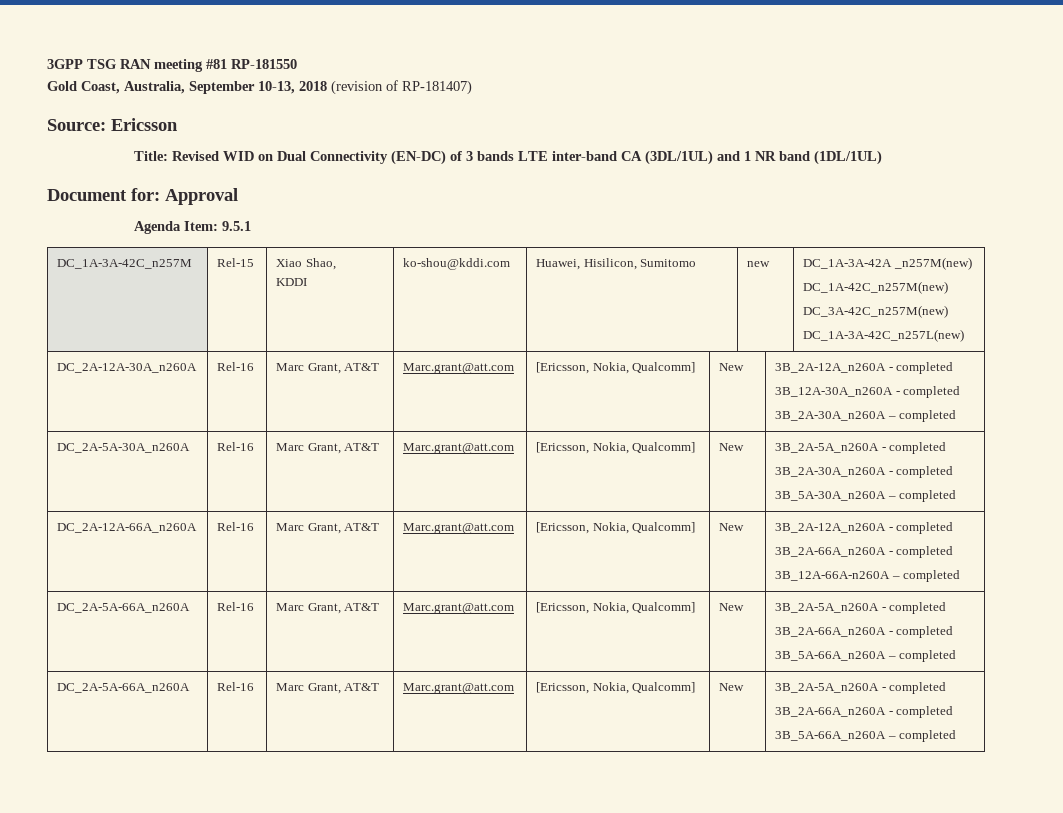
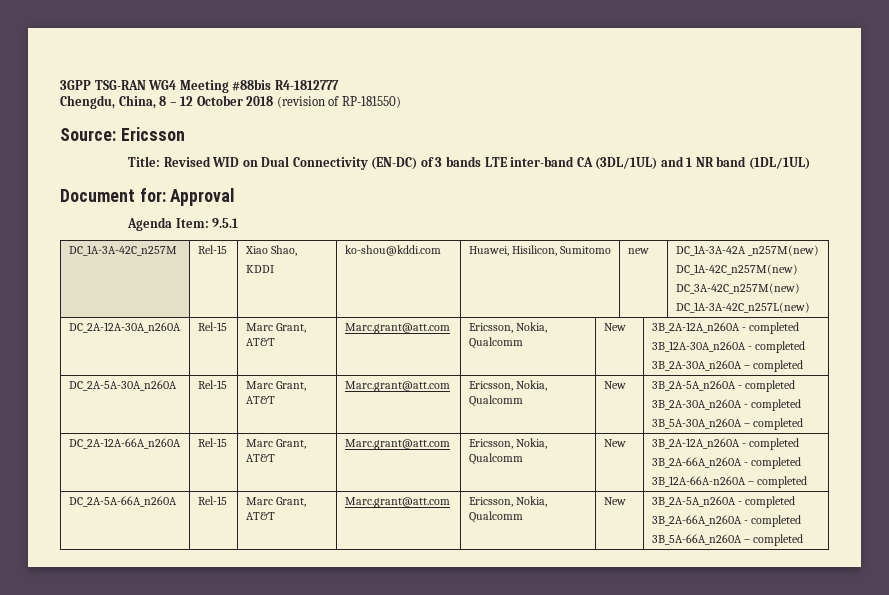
[87,59,297,72] [47,81,295,94] TSG RAN meeting #81 RP-181550 // Gold Coast, Australia, September 10-13, -> [94,79,339,93] [60,95,243,109] TSG-RAN WG4 Meeting #88bis R4-1812777 // Chengdu, China, 8 – 12 October
[402,80,472,95] RP-181407) -> [341,96,401,108] RP-181550)
[217,362,255,371] [276,363,380,374] [403,363,515,374] [536,362,696,374] Rel-16 | Marc Grant, AT&T | Marc.grant@att.com | [Ericsson, Nokia, Qualcomm] -> [197,322,227,331] [245,323,306,333] [245,338,275,346] [344,323,450,334] [468,322,547,333] [468,337,523,349] Rel-15 | Marc Grant, AT&T | Marc.grant@att.com | Ericsson, Nokia, Qualcomm
[217,442,255,451] [276,443,380,454] [403,443,515,454] [536,442,696,454] Rel-16 | Marc Grant, AT&T | Marc.grant@att.com | [Ericsson, Nokia, Qualcomm] -> [197,380,227,389] [245,381,306,391] [245,396,275,404] [344,381,450,392] [468,380,547,391] [468,395,523,407] Rel-15 | Marc Grant, AT&T | Marc.grant@att.com | Ericsson, Nokia, Qualcomm
[217,522,255,531] [276,523,380,534] [403,523,515,534] [536,522,696,534] Rel-16 | Marc Grant, AT&T | Marc.grant@att.com | [Ericsson, Nokia, Qualcomm] -> [197,438,227,447] [245,439,306,449] [245,454,275,462] [344,439,450,450] [468,438,547,449] [468,453,523,465] Rel-15 | Marc Grant, AT&T | Marc.grant@att.com | Ericsson, Nokia, Qualcomm
[217,602,255,611] [276,603,380,614] [403,603,515,614] [536,602,696,614] Rel-16 | Marc Grant, AT&T | Marc.grant@att.com | [Ericsson, Nokia, Qualcomm] -> [197,496,227,505] [245,497,306,507] [245,512,275,520] [344,497,450,508] [468,496,547,507] [468,511,523,523] Rel-15 | Marc Grant, AT&T | Marc.grant@att.com | Ericsson, Nokia, Qualcomm
[57,683,191,693] [217,682,255,691] [276,683,380,694] [403,683,515,694] [536,682,696,694] [719,683,745,691] [775,682,947,694] [775,706,954,718] [775,730,957,742] // DC_2A-5A-66A_n260A | Rel-16 | Marc Grant, AT&T | Marc.grant@att.com | [Ericsson, Nokia, Qualcomm] | New | 3B_2A-5A_n260A - completed // 3B_2A-66A_n260A - completed // 3B_5A-66A_n260A – completed -> (804, 540) none

